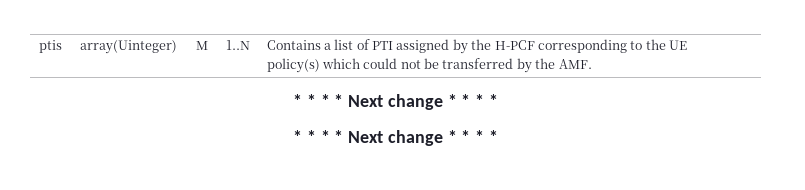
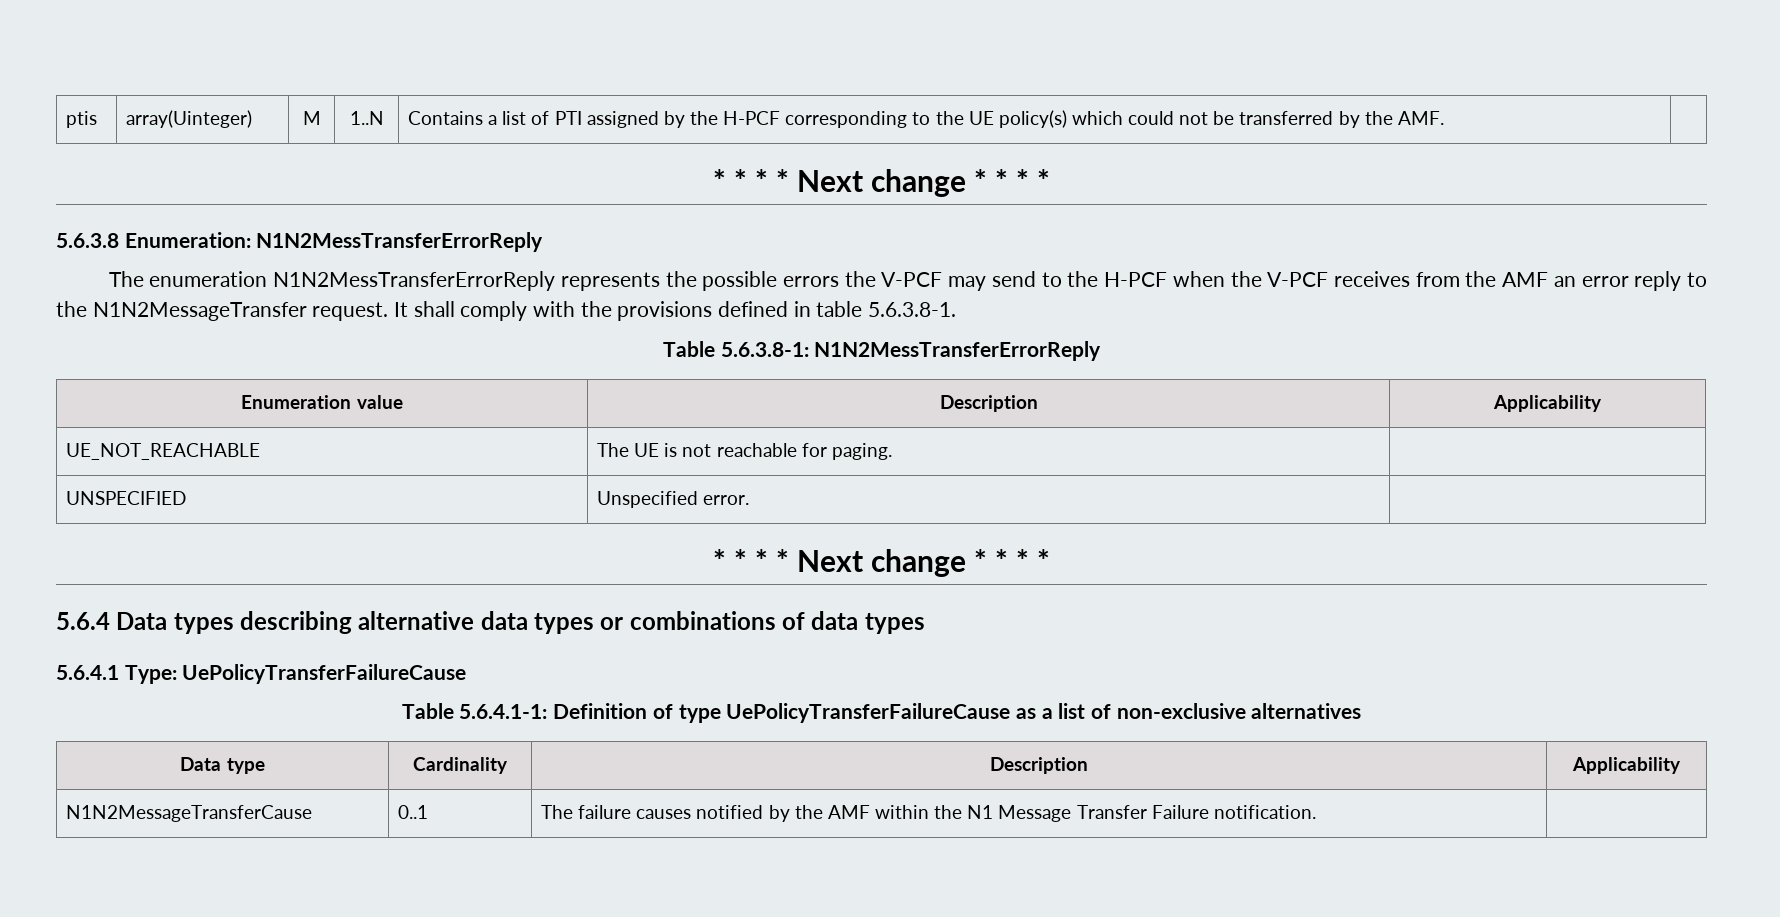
(498, 100) none -> [56,232,544,252] [108,271,1707,291] [56,301,957,321] [662,341,1102,361] [241,395,403,409] [939,395,1038,412] [1493,395,1602,412] [66,443,261,460] [597,443,892,460] [66,491,187,505] [597,491,750,508] // 5.6.3.8 Enumeration: N1N2MessTransferErrorReply // The enumeration N1N2MessTransferErrorReply represents the possible errors the V-PCF may send to the H-PCF when the V-PCF receives from the AMF an error reply to the N1N2MessageTransfer request. It shall comply with the provisions defined in table 5.6.3.8-1. // Table 5.6.3.8-1: N1N2MessTransferErrorReply // Enumeration value | Description | Applicability // UE_NOT_REACHABLE | The UE is not reachable for paging. | // UNSPECIFIED | Unspecified error. |
(498, 136) none -> [56,611,925,634] [56,664,467,684] [401,703,1362,723] [180,757,265,774] [413,757,508,774] [990,757,1088,774] [1572,757,1681,774] [66,805,313,822] [398,805,429,819] [541,805,1316,822] // 5.6.4 Data types describing alternative data types or combinations of data types // 5.6.4.1 Type: UePolicyTransferFailureCause // Table 5.6.4.1-1: Definition of type UePolicyTransferFailureCause as a list of non-exclusive alternatives // Data type | Cardinality | Description | Applicability // N1N2MessageTransferCause | 0..1 | The failure causes notified by the AMF within the N1 Message Transfer Failure notification. |

